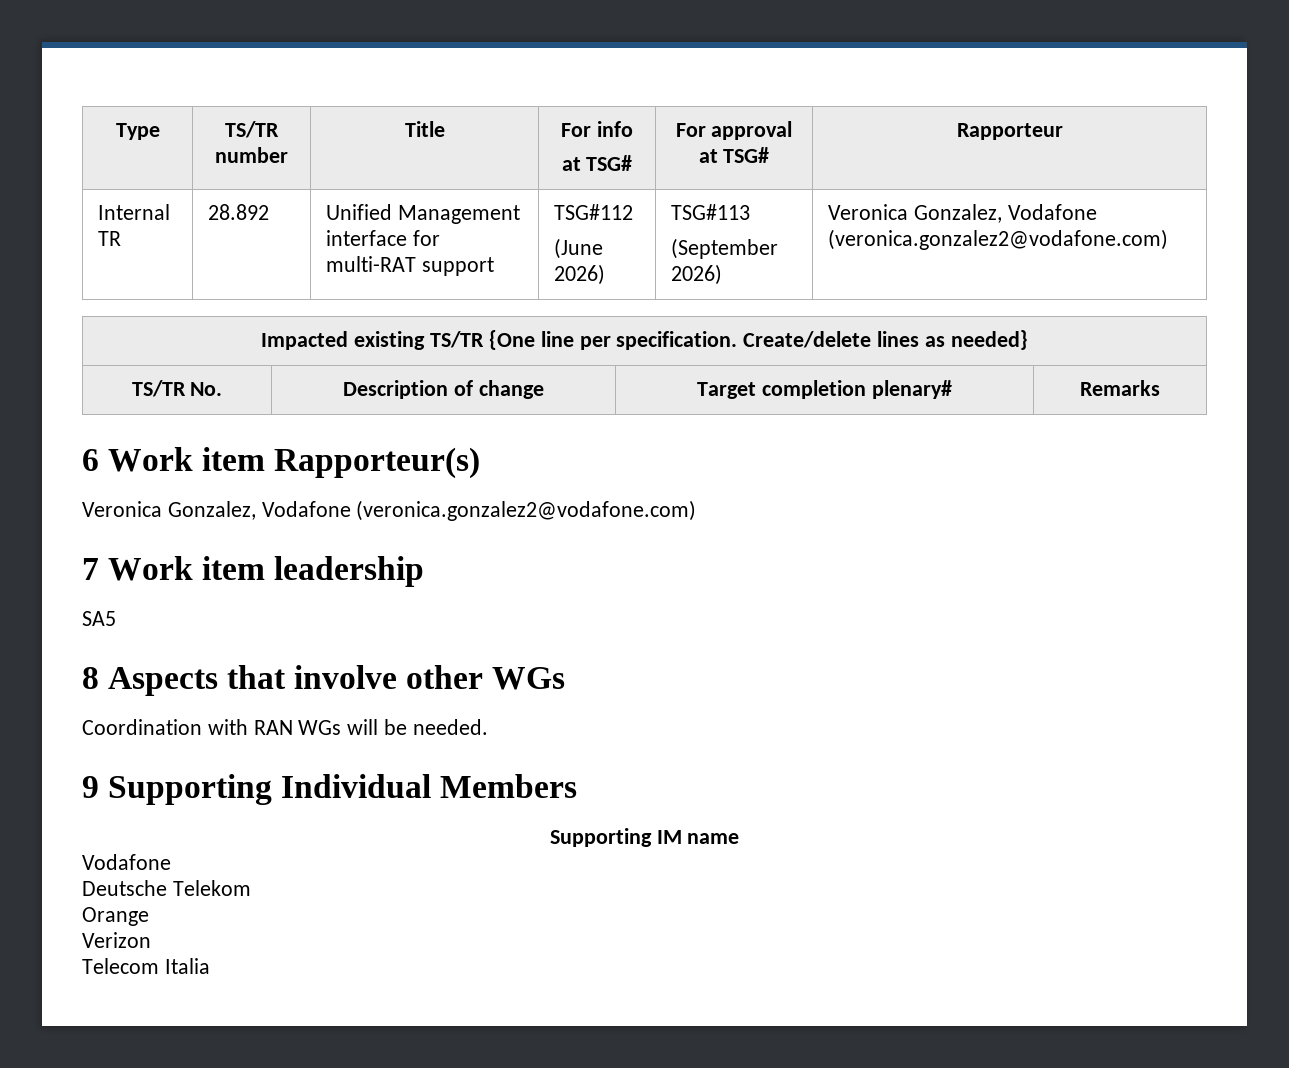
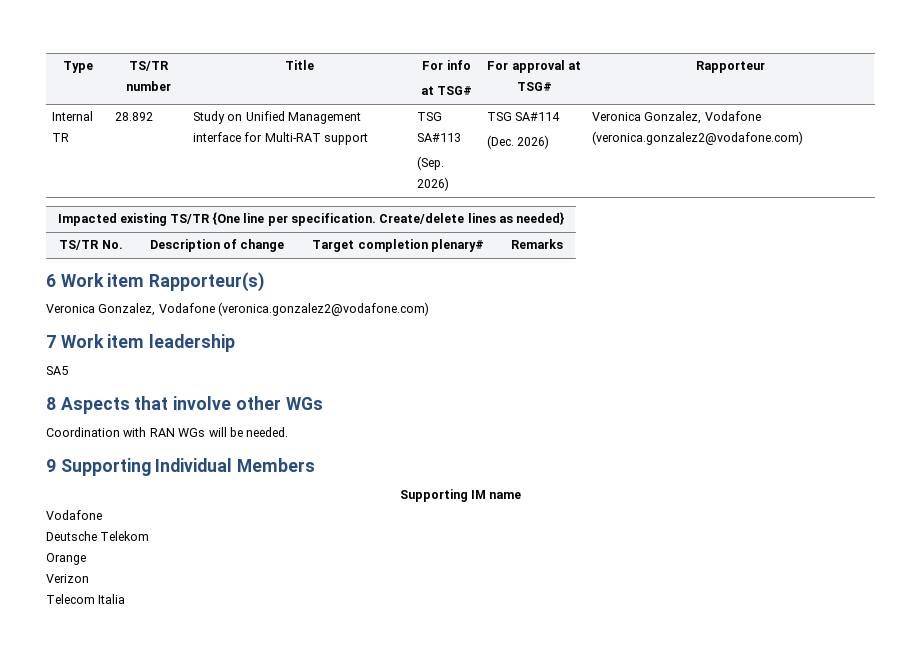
(270, 212) none -> [192,111,243,124] Study on
[326,256,417,272] multi-RAT -> [264,132,321,142] Multi-RAT
[554,204,634,220] [554,238,604,259] [554,264,606,285] [671,204,751,220] [671,238,779,259] TSG#112 // (June 2026) | TSG#113 // (September -> [416,112,442,121] [416,133,461,142] [416,156,444,170] [416,177,449,191] [486,112,561,121] [486,135,514,149] TSG SA#113 // (Sep. 2026) | TSG SA#114 // (Dec.

